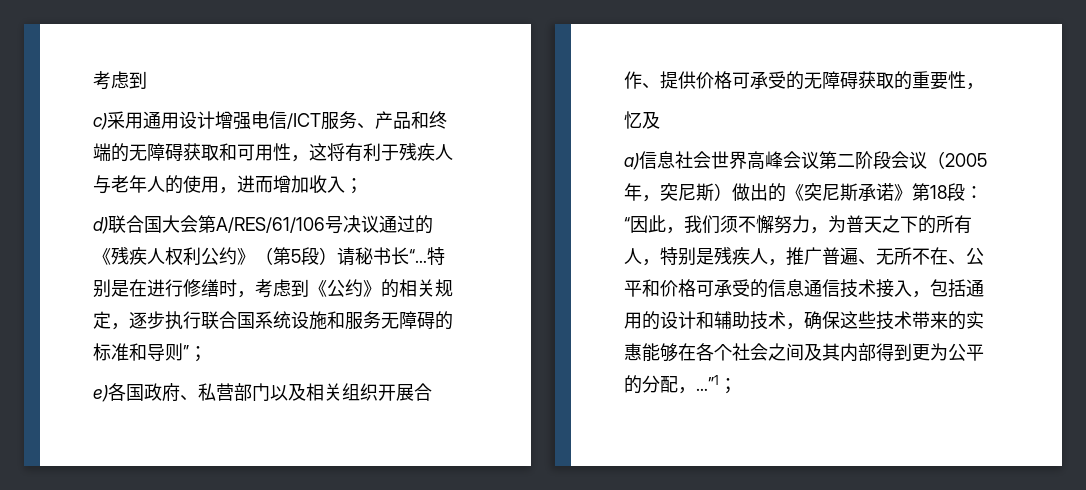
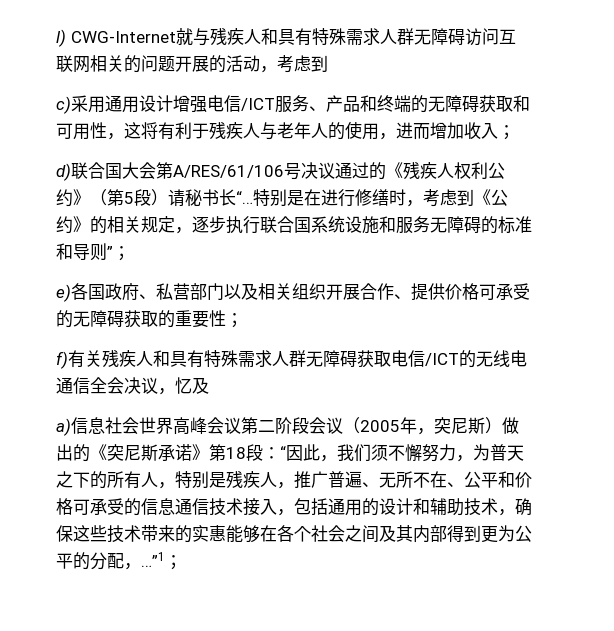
(93, 80) none -> [56,28,516,47] [56,55,277,73] l) CWG-Internet就与残疾人和具有特殊需求人群无障碍访问互联网相关的问题开展的活动，
[966,83,984,90] ， // -> [226,313,243,328] [56,350,527,369] [56,377,175,395] ； // f)有关残疾人和具有特殊需求人群无障碍获取电信/ICT的无线电通信全会决议，

